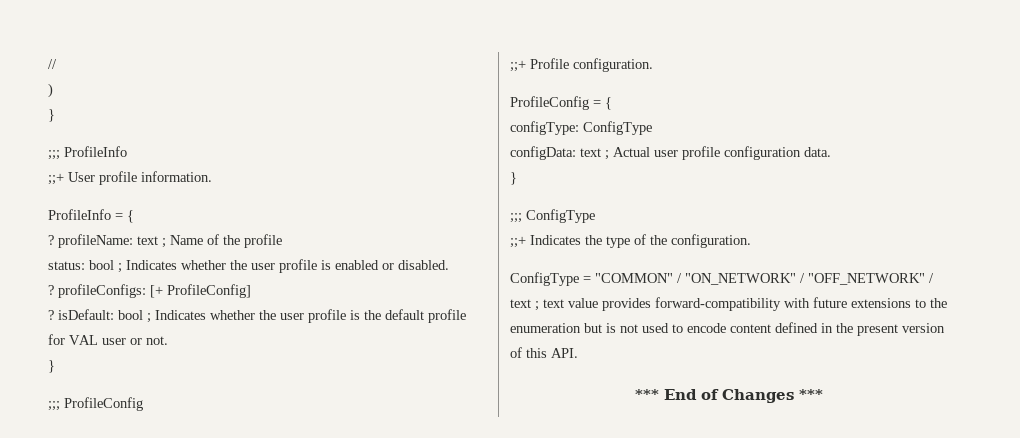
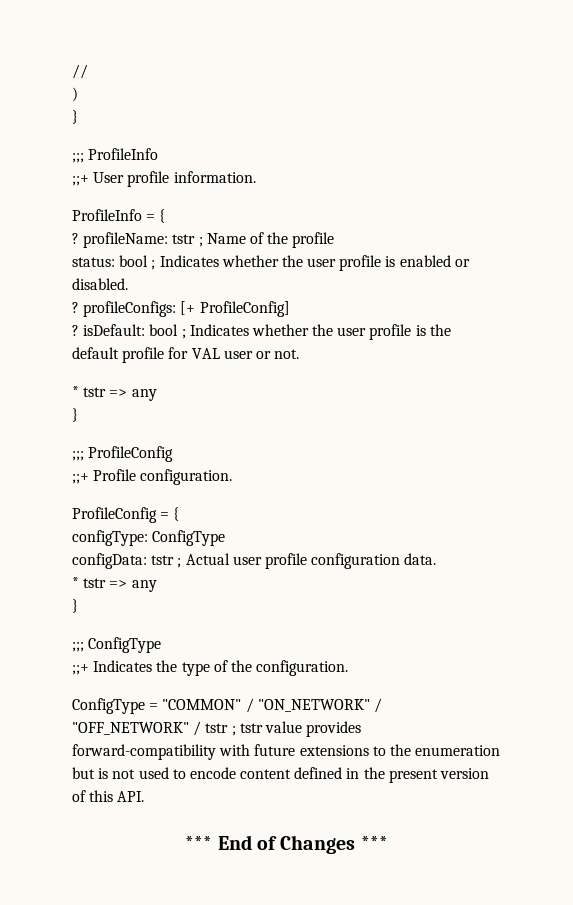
[137,236,158,245] text -> [172,234,196,244] tstr
(168, 340) none -> [72,386,157,401] // * tstr => any
[580,148,601,157] text -> [151,555,175,565] tstr
(831, 152) none -> [72,577,157,592] // * tstr => any
[510,299,564,311] text ; text -> [205,723,263,736] tstr ; tstr

